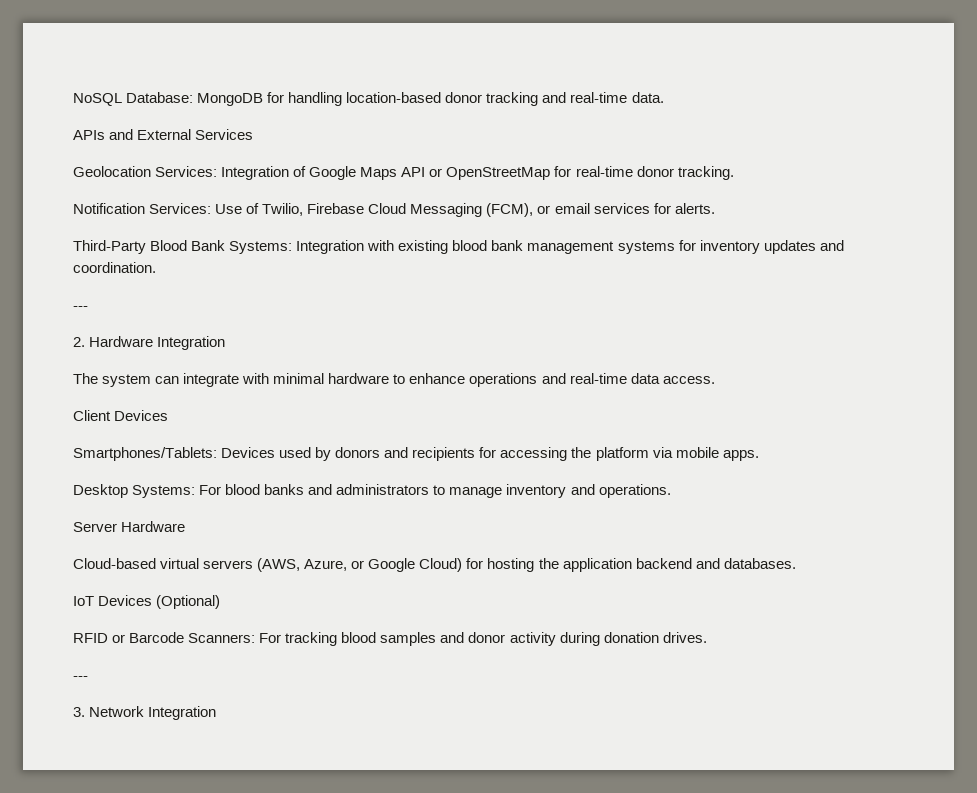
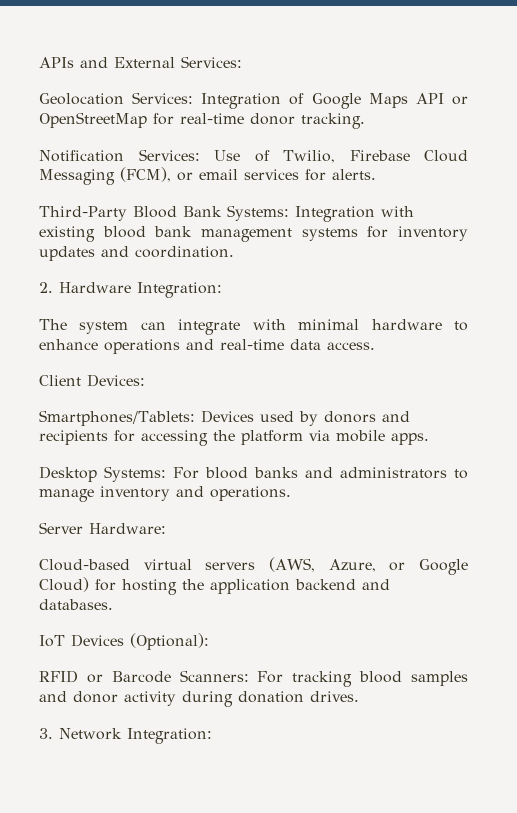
[73,92,664,106] NoSQL Database: MongoDB for handling location-based donor tracking and real-time data. // -> (39, 62) none
[195,129,254,140] Services -> [181,56,242,68] Services:
[73,306,88,310] // --- -> (234, 252) none
[157,336,226,350] Integration -> [137,282,222,298] Integration:
[114,410,169,421] Devices -> [87,374,145,387] Devices:
[121,521,186,532] Hardware -> [89,523,166,534] Hardware:
[156,595,221,609] (Optional) -> [130,633,209,650] (Optional):
[73,676,88,680] // --- -> (359, 696) none
[148,706,217,720] Integration -> [127,728,212,744] Integration:

